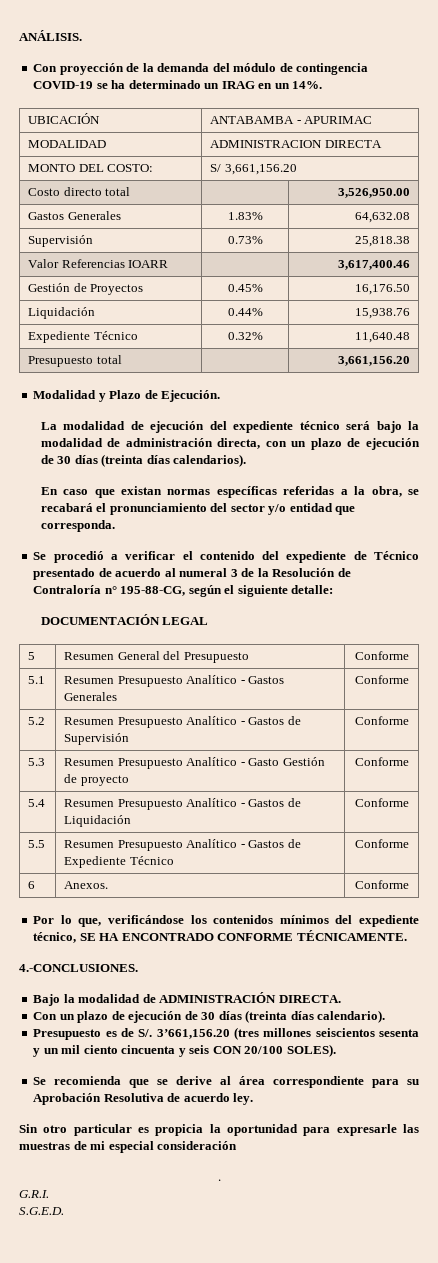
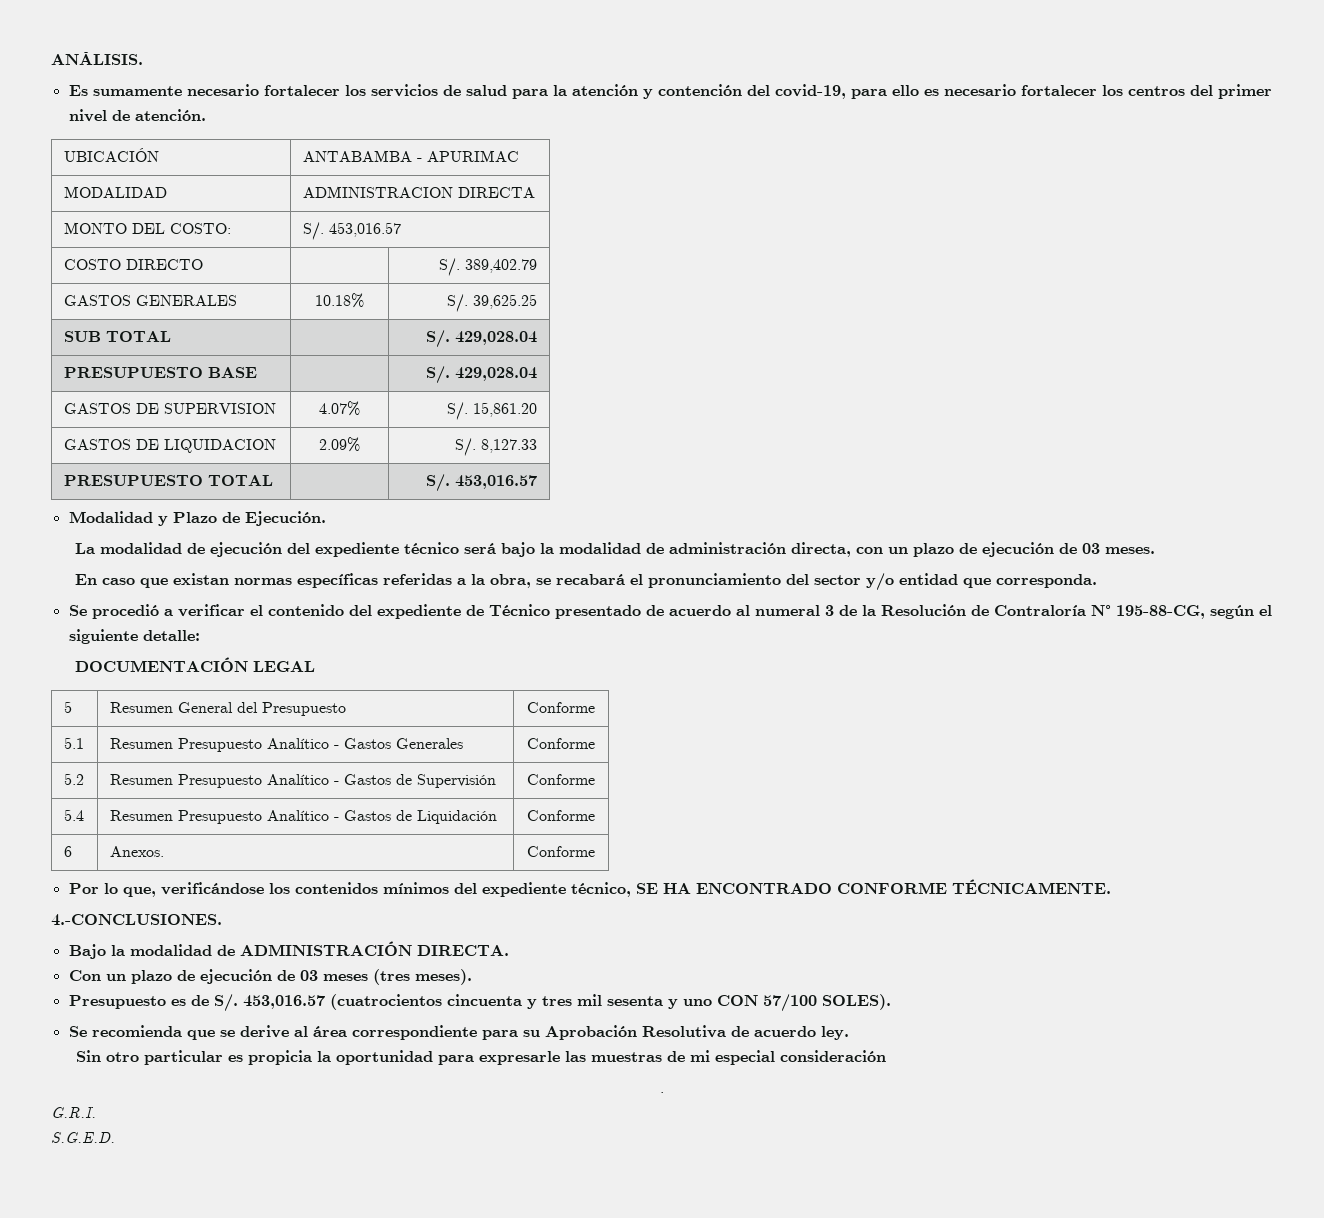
[33,63,369,75] [33,80,323,89] Con proyección de la demanda del módulo de contingencia COVID-19 se ha determinado un IRAG en un 14%. -> [68,84,1272,99] [68,109,206,122] Es sumamente necesario fortalecer los servicios de salud para la atención y contención del covid-19, para ello es necesario fortalecer los centros del primer nivel de atención.
[210,164,297,175] [28,187,131,196] [337,188,410,198] [28,211,121,220] [227,212,263,220] [354,212,410,223] [28,235,94,247] [227,236,263,244] [354,236,410,247] [28,259,169,268] [337,260,410,270] [28,283,144,295] [227,284,263,292] [354,284,410,295] [28,307,96,319] [227,308,263,316] [354,308,410,319] [28,331,138,343] [227,332,263,340] [354,332,410,343] [28,355,122,367] [337,356,410,366] S/ 3,661,156.20 // Costo directo total | | 3,526,950.00 // Gastos Generales | 1.83% | 64,632.08 // Supervisión | 0.73% | 25,818.38 // Valor Referencias IOARR | | 3,617,400.46 // Gestión de Proyectos | 0.45% | 16,176.50 // Liquidación | 0.44% | 15,938.76 // Expediente Técnico | 0.32% | 11,640.48 // Presupuesto total | | 3,661,156.20 -> [302,222,401,240] [63,259,203,270] [439,258,538,276] [63,295,237,306] [315,293,364,308] [447,294,538,312] [63,331,171,342] [426,330,538,348] [63,367,257,378] [426,366,538,384] [63,403,276,414] [319,401,360,416] [447,402,538,420] [63,439,276,453] [319,437,360,452] [455,438,538,456] [63,475,273,486] [426,474,538,492] S/. 453,016.57 // COSTO DIRECTO | | S/. 389,402.79 // GASTOS GENERALES | 10.18% | S/. 39,625.25 // SUB TOTAL | | S/. 429,028.04 // PRESUPUESTO BASE | | S/. 429,028.04 // GASTOS DE SUPERVISION | 4.07% | S/. 15,861.20 // GASTOS DE LIQUIDACION | 2.09% | S/. 8,127.33 // PRESUPUESTO TOTAL | | S/. 453,016.57
[57,454,247,467] 30 días (treinta días calendarios). -> [1081,543,1155,554] 03 meses.
[104,586,117,594] n° -> [1090,605,1111,616] N°
[28,758,46,766] [64,757,325,769] [64,774,129,786] [354,757,409,766] // 5.3 | Resumen Presupuesto Analítico - Gasto Gestión de proyecto | Conforme -> (595, 779) none
[28,840,46,848] [64,839,301,851] [64,856,174,868] [354,839,409,848] // 5.5 | Resumen Presupuesto Analítico - Gastos de Expediente Técnico | Conforme -> (595, 815) none
[201,1010,386,1023] 30 días (treinta días calendario). -> [299,969,472,985] 03 meses (tres meses).
[156,1027,419,1040] [33,1045,284,1057] 3’661,156.20 (tres millones seiscientos sesenta y un mil ciento cincuenta y seis CON 20/100 -> [242,994,817,1012] 453,016.57 (cuatrocientos cincuenta y tres mil sesenta y uno CON 57/100

